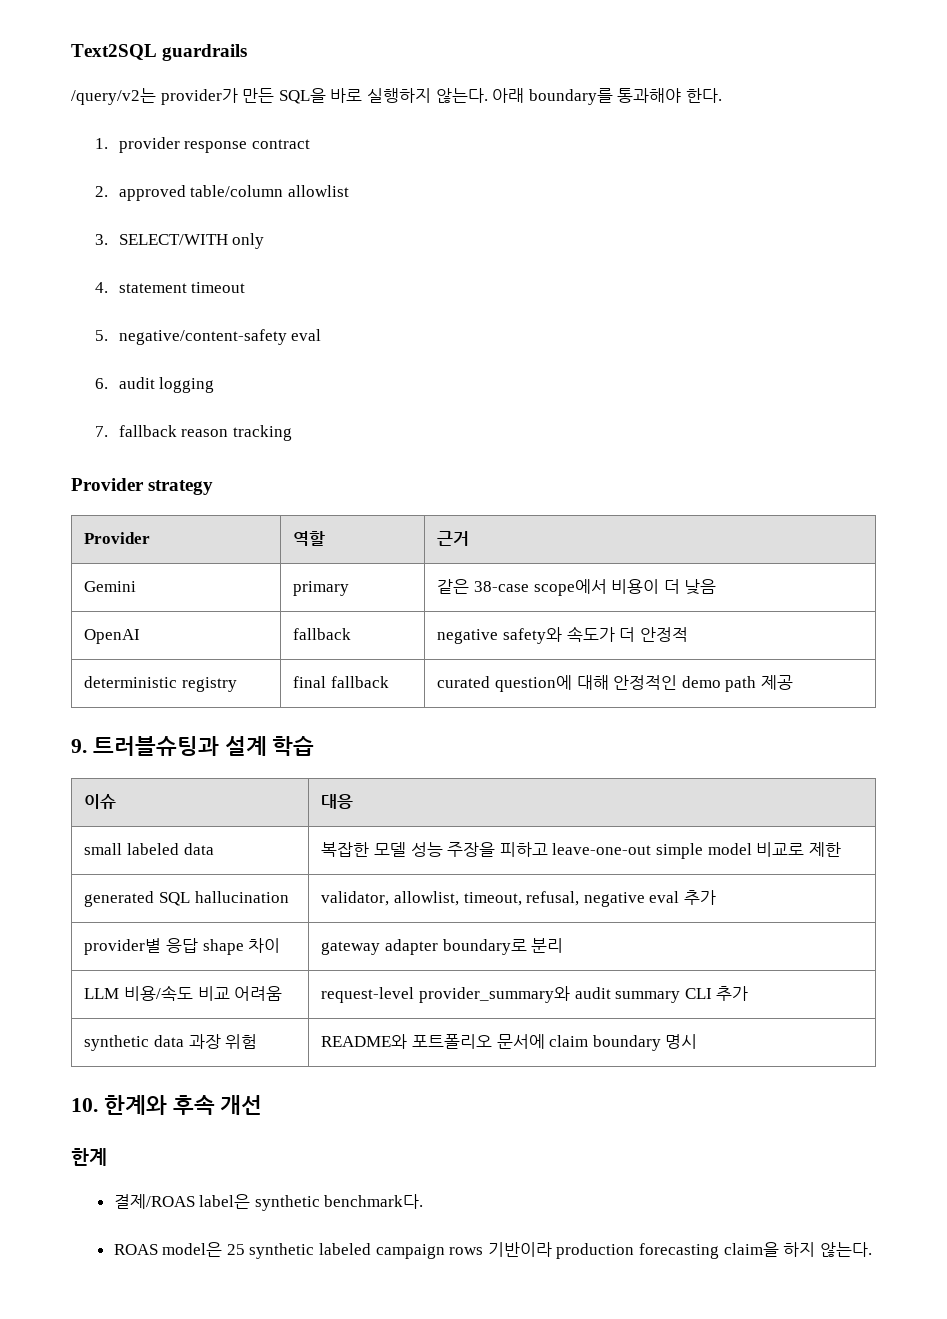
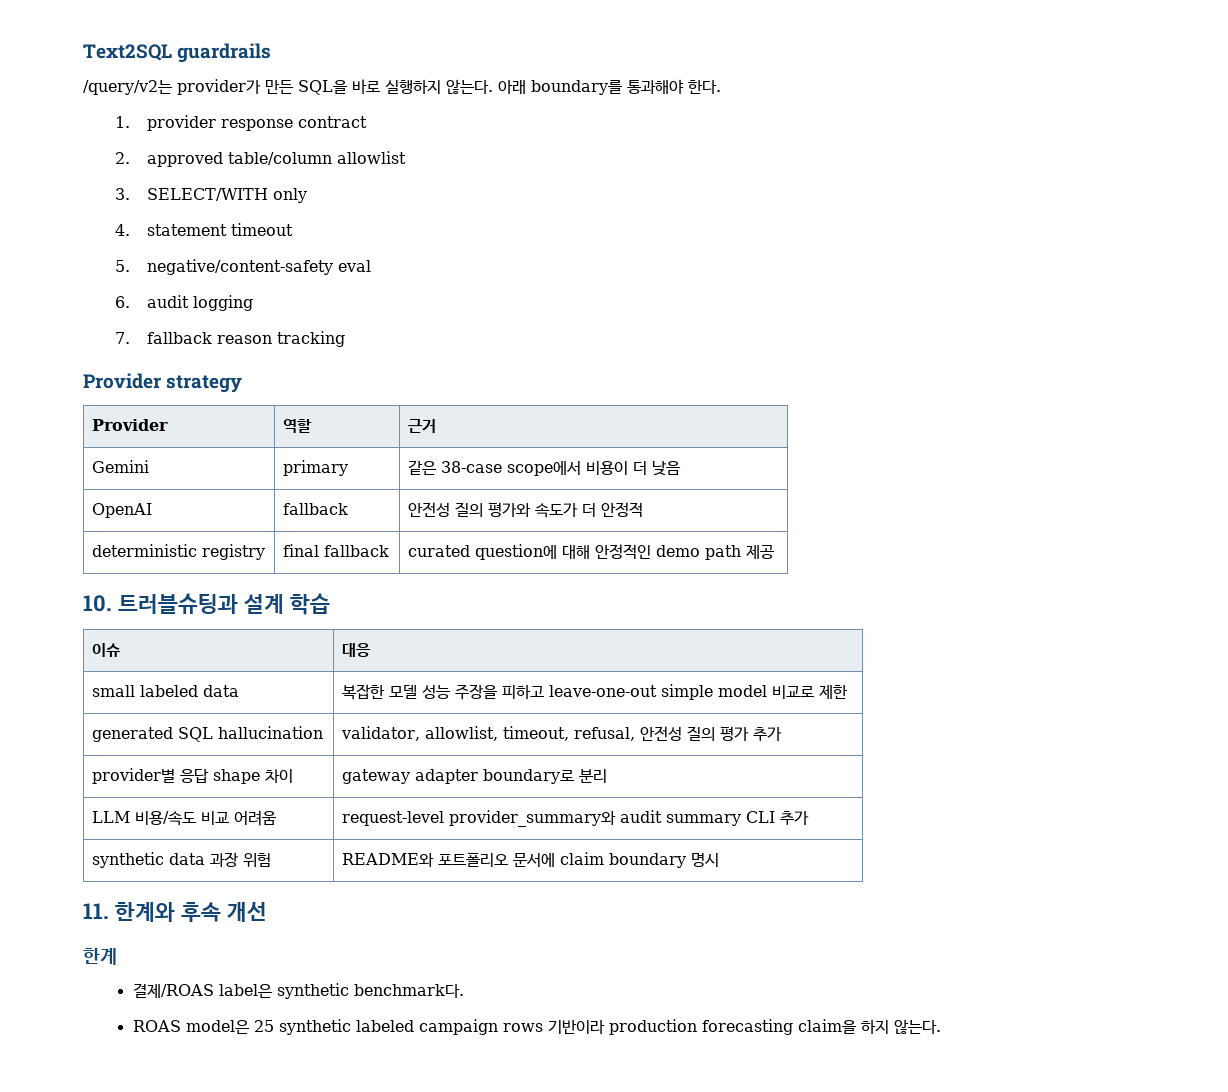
[437,627,563,644] negative safety와 -> [407,502,531,517] 안전성 질의 평가와
[71,739,87,753] 9. -> [83,595,112,612] 10.
[583,891,680,907] negative eval -> [639,726,749,741] 안전성 질의 평가
[71,1098,98,1112] 10. -> [83,903,109,919] 11.

